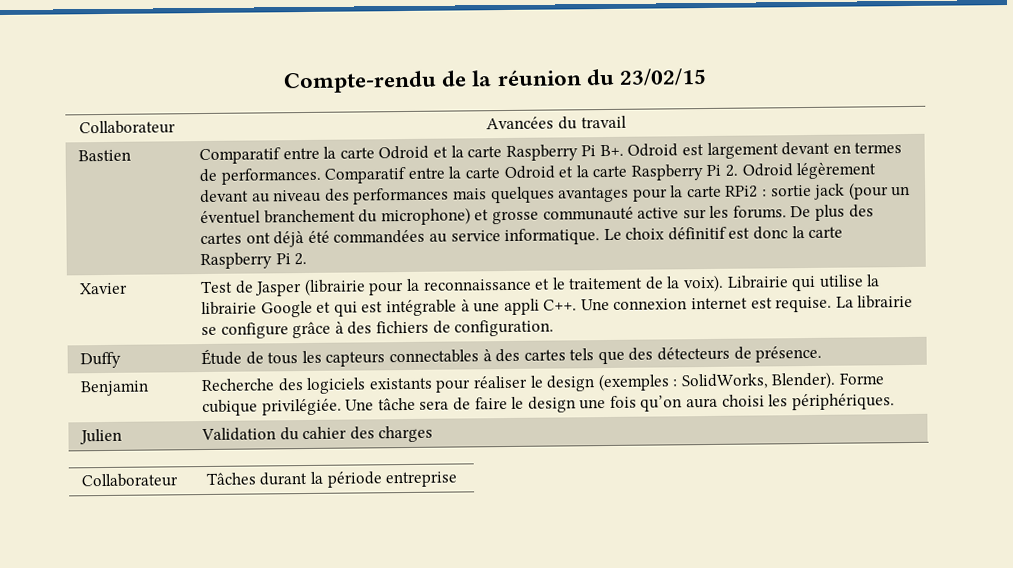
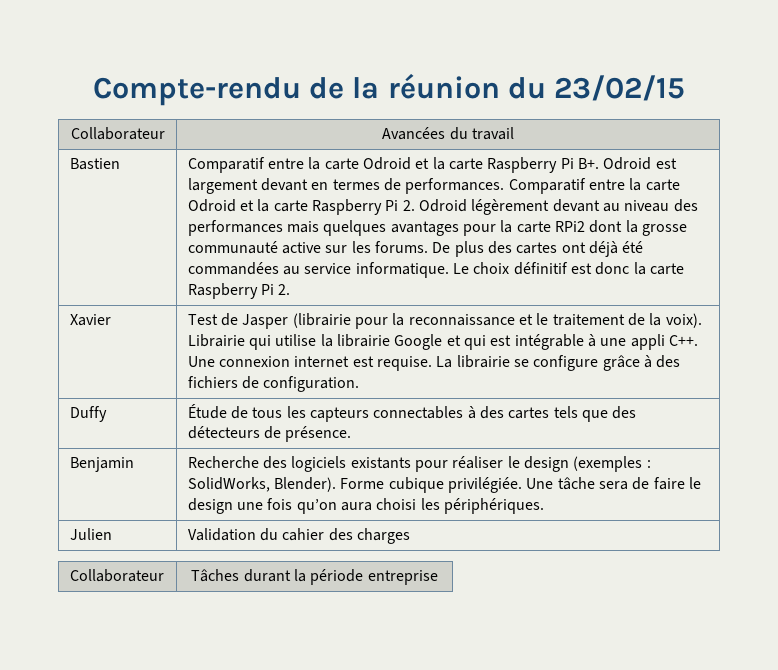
[762,182,911,200] [199,207,490,226] : sortie jack (pour un éventuel branchement du microphone) et -> [589,220,638,233] dont la

